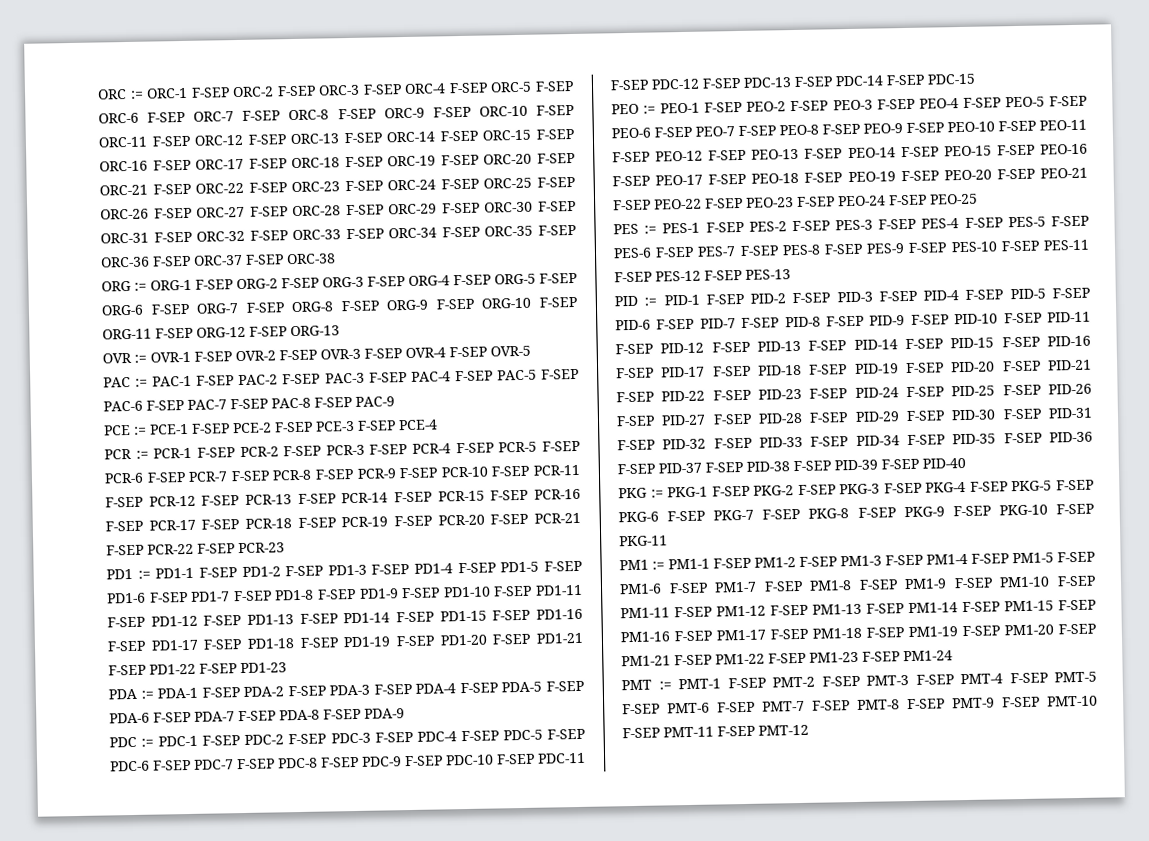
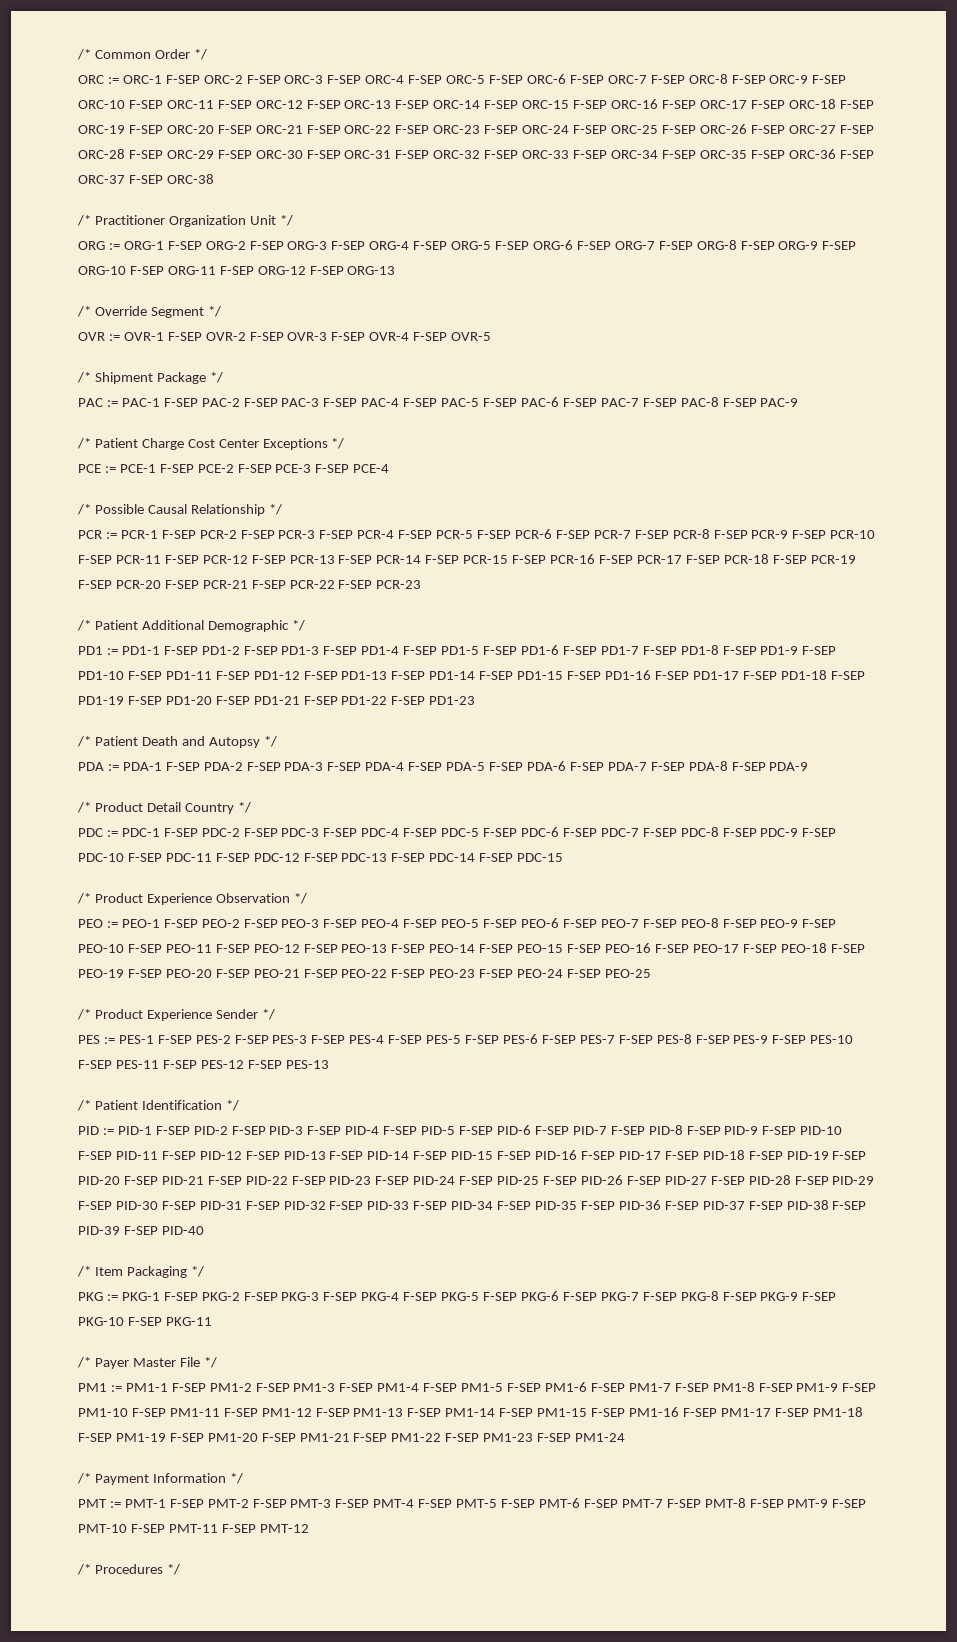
(97, 94) none -> [77,49,207,60] /* Common Order */ //
(336, 259) none -> [77,215,293,227] // /* Practitioner Organization Unit */
(340, 331) none -> [77,306,221,318] // /* Override Segment */
(531, 351) none -> [77,372,223,384] // /* Shipment Package */
(395, 401) none -> [77,438,345,450] // /* Patient Charge Cost Center Exceptions */
(438, 425) none -> [77,504,282,516] // /* Possible Causal Relationship */
(285, 548) none -> [77,620,305,632] // /* Patient Additional Demographic */
(287, 668) none -> [77,736,277,748] // /* Patient Death and Autopsy */
(405, 713) none -> [77,802,251,814] // /* Product Detail Country */
(976, 79) none -> [77,893,307,905] // /* Product Experience Observation */
(978, 199) none -> [77,1009,275,1021] // /* Product Experience Sender */
(791, 274) none -> [77,1100,239,1111] // /* Patient Identification */
(966, 463) none -> [77,1266,204,1278] // /* Item Packaging */
(668, 541) none -> [77,1357,217,1369] // /* Payer Master File */
(953, 656) none -> [77,1473,243,1485] // /* Payment Information */
(809, 730) none -> [77,1564,180,1575] // /* Procedures */

